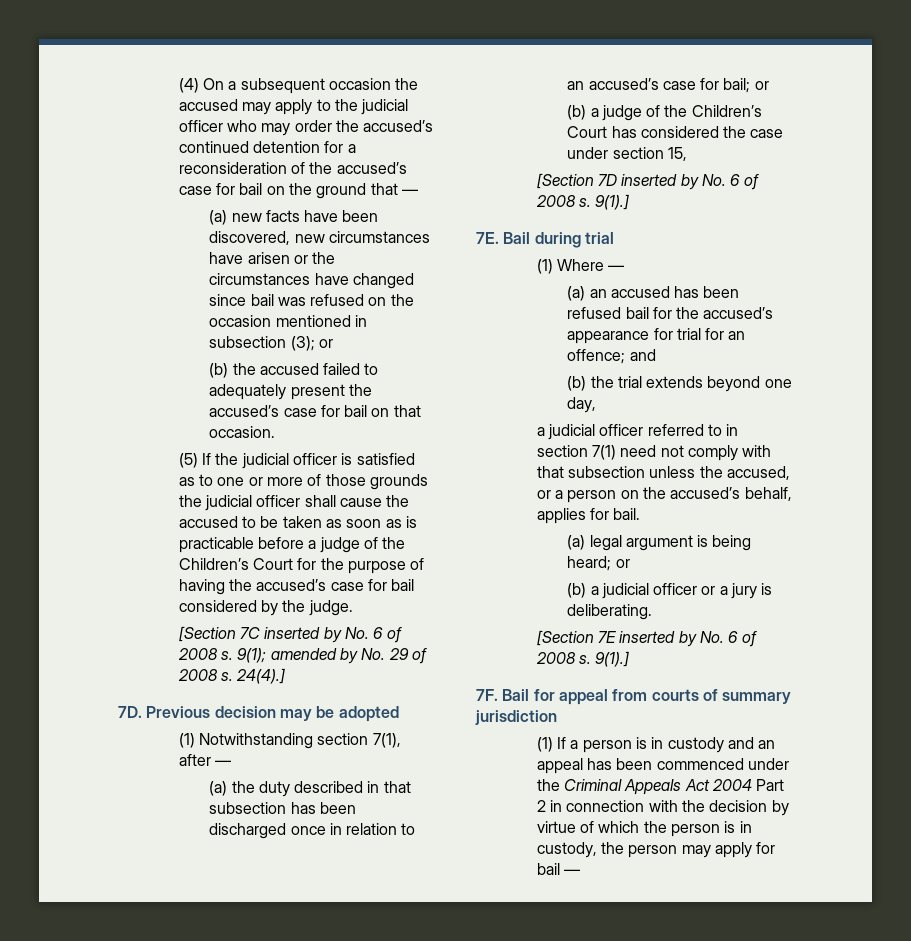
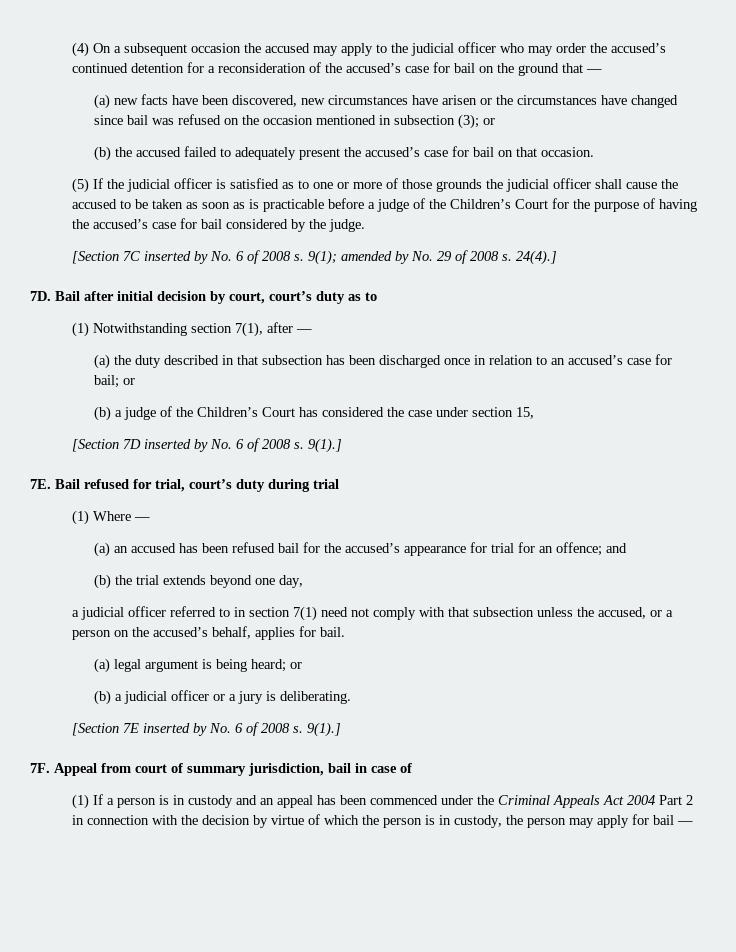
[146,706,399,722] Previous decision may be adopted -> [55,291,377,304] Bail after initial decision by court, court’s duty as to
(531, 238) none -> [84,479,265,492] refused for trial, court’s duty
[502,689,792,705] [475,710,557,725] Bail for appeal from courts of summary jurisdiction -> [54,763,412,776] Appeal from court of summary jurisdiction, bail in case of

